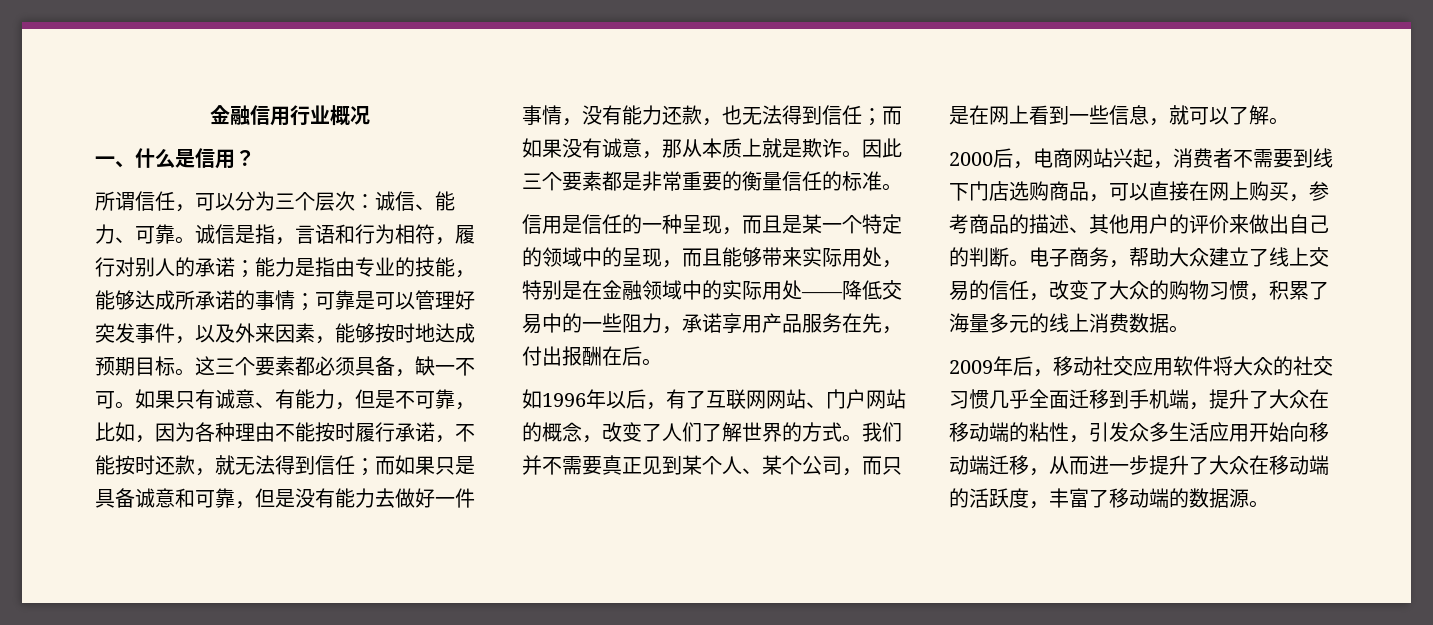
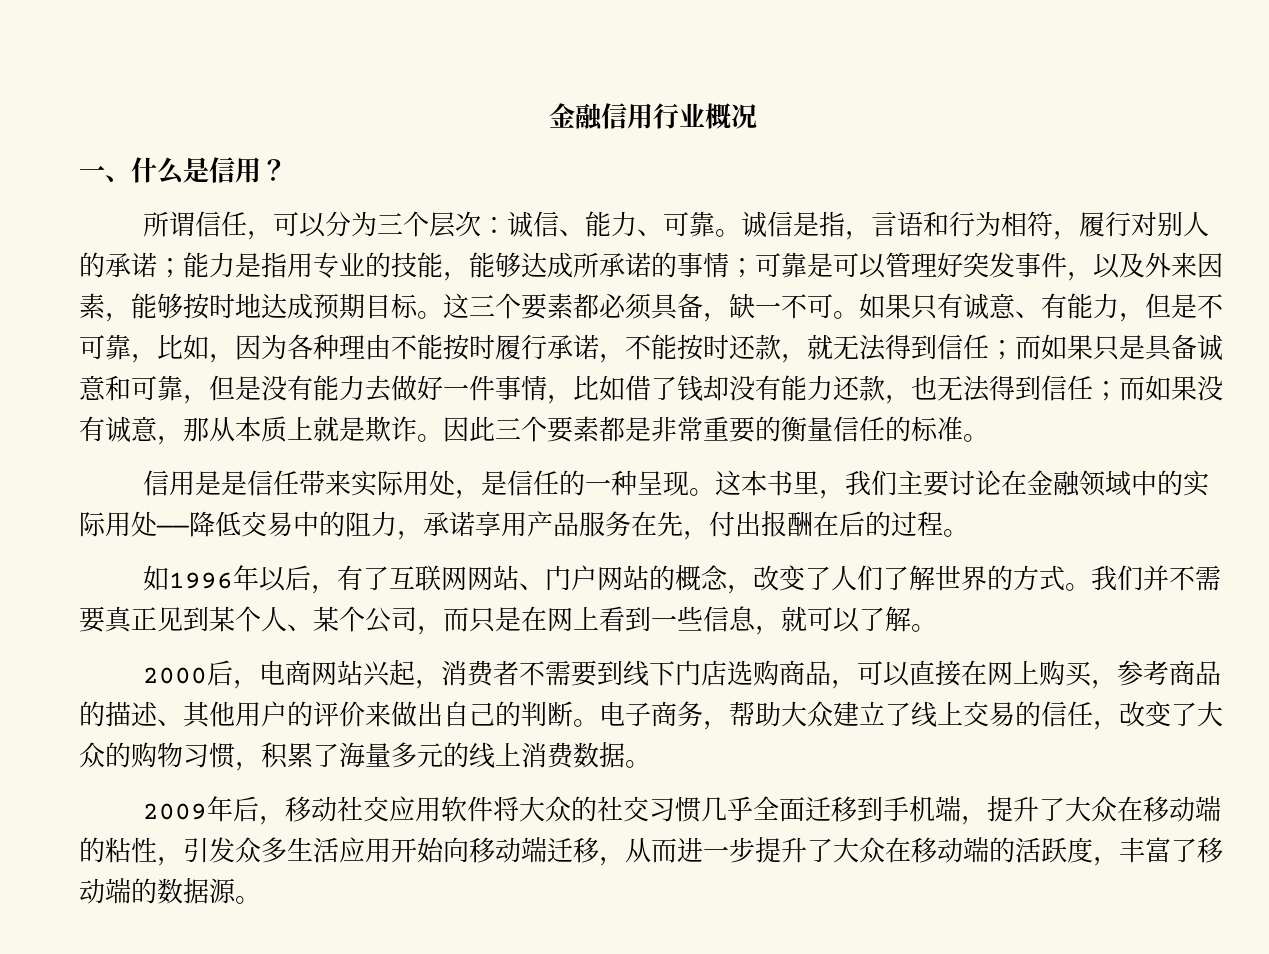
[335,257,355,277] 由 -> [287,253,313,278] 用
(582, 122) none -> [573,375,729,402] 比如借了钱却
[582,214,902,235] [522,247,902,268] [522,280,582,300] 信任的一种呈现，而且是某一个特定的领域中的呈现，而且能够带来实际用处，特别是 -> [221,470,1002,499] 是信任带来实际用处，是信任的一种呈现。这本书里，我们主要讨论
[582,313,622,332] 一些 -> (345, 524) none
(642, 356) none -> [865,511,943,537] 的过程

